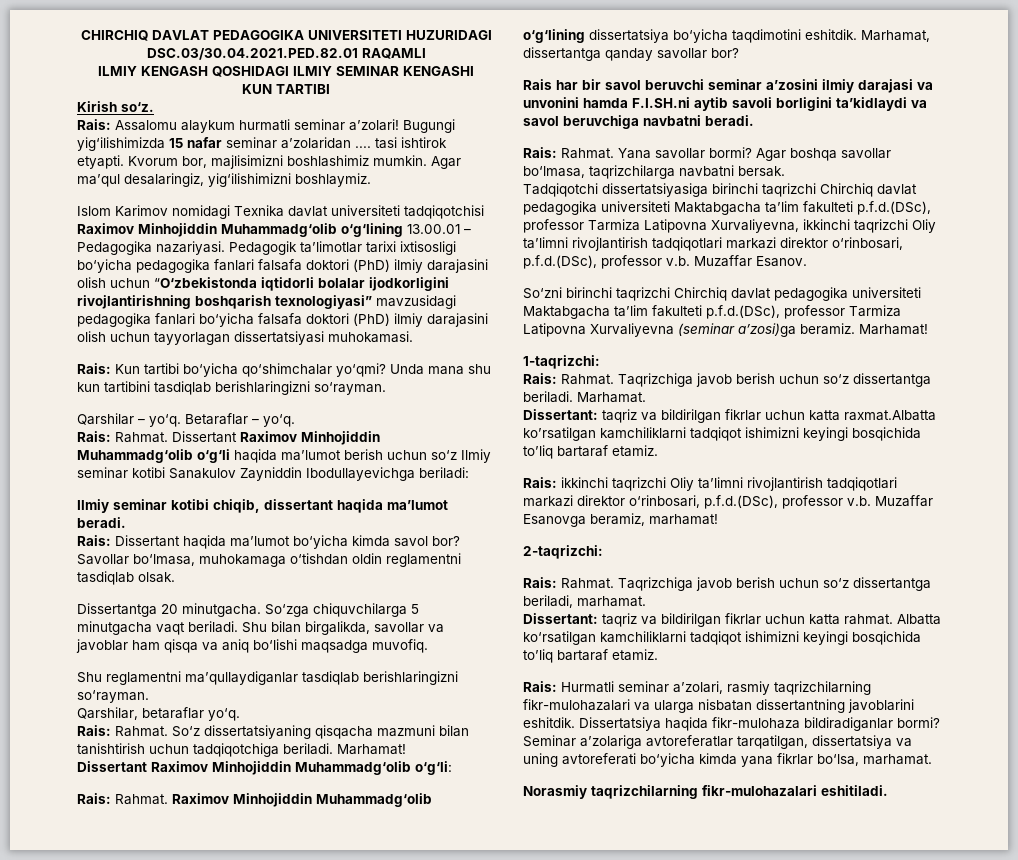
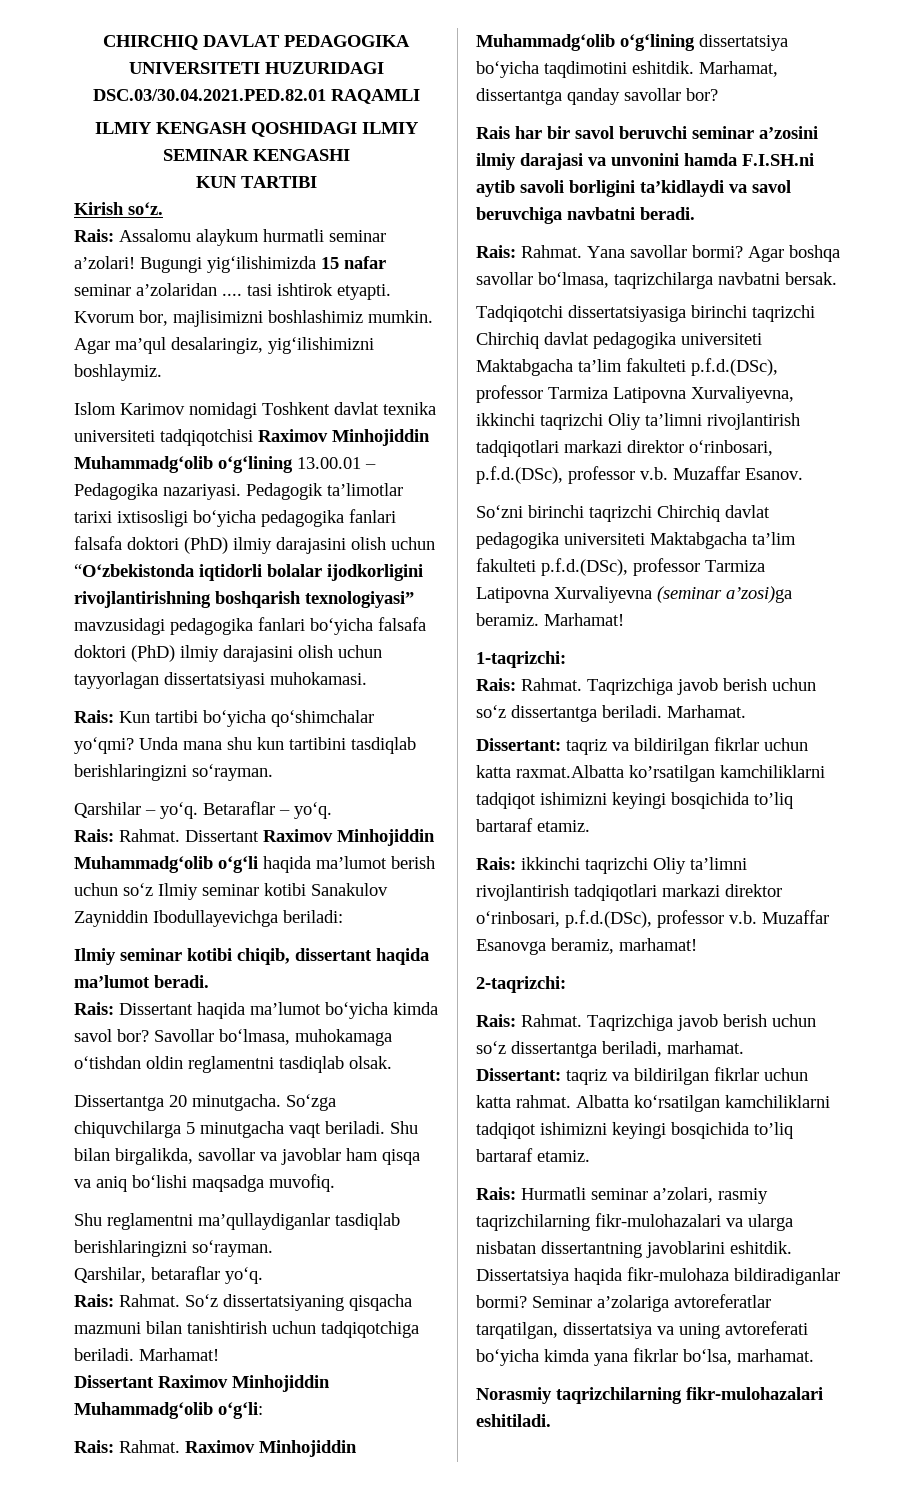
[234,205,328,217] Texnika davlat -> [262,402,436,415] Toshkent davlat texnika

